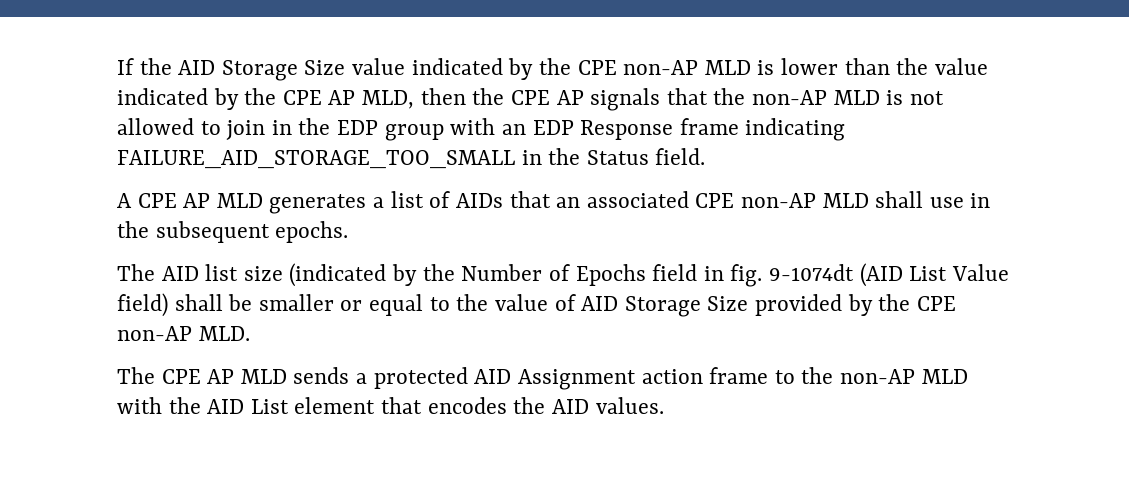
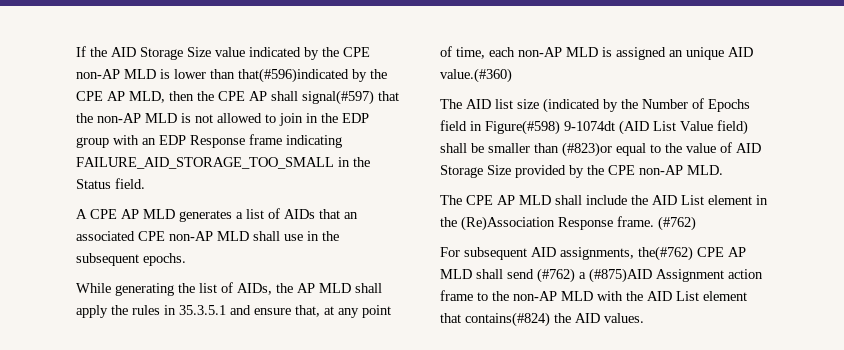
[896,58,988,75] [117,88,208,105] the value indicated -> [238,68,349,83] that(#596)indicated
[590,88,661,111] signals -> [271,90,374,105] shall signal(#597)
(349, 232) none -> [76,282,382,296] [76,305,391,318] [440,46,753,60] [440,68,512,83] // While generating the list of AIDs, the AP MLD shall apply the rules in 35.3.5.1 and ensure that, at any point of time, each non-AP MLD is assigned an unique AID value.(#360)
[730,264,763,287] fig. -> [485,120,560,135] Figure(#598)
[340,300,363,311] or -> [534,142,612,157] than (#823)or
[293,367,512,389] sends a protected AID -> [555,195,768,205] [440,216,696,231] [440,246,746,261] [440,268,652,283] shall include the AID List element in the (Re)Association Response frame. (#762) // For subsequent AID assignments, the(#762) CPE AP MLD shall send (#762) a (#875)AID
[427,397,507,414] encodes -> [465,312,550,327] contains(#824)

